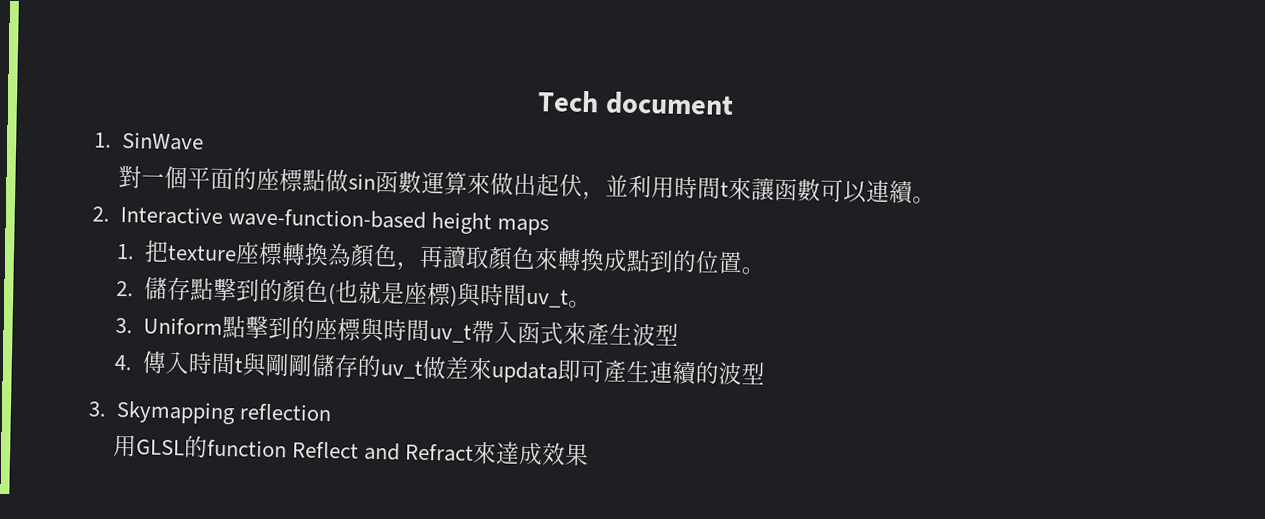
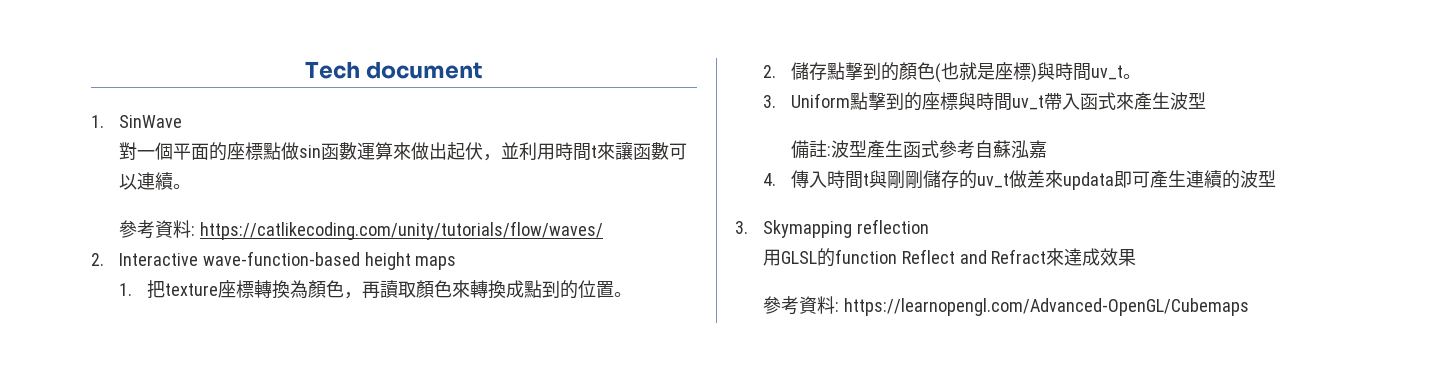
(936, 200) none -> [118,220,603,240] // 參考資料: https://catlikecoding.com/unity/tutorials/flow/waves/
(680, 334) none -> [790,140,1047,159] // 備註:波型產生函式參考自蘇泓嘉
(589, 455) none -> [762,296,1249,316] // 參考資料: https://learnopengl.com/Advanced-OpenGL/Cubemaps

